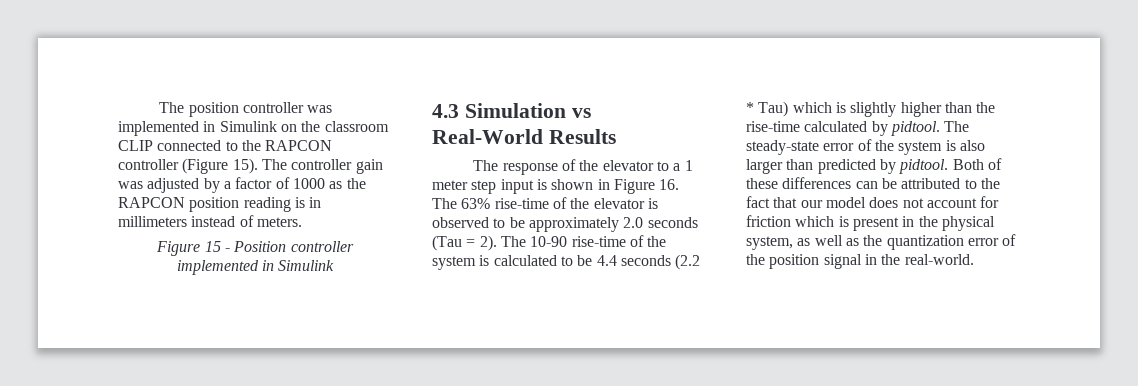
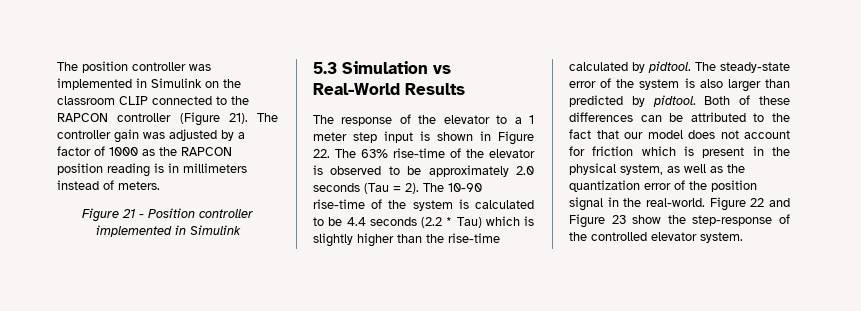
[232,158,258,174] 15). -> [228,113,248,124] 21).
[204,241,221,252] 15 -> [122,209,135,218] 21
[432,104,459,118] 4.3 -> [313,62,337,74] 5.3
[659,179,680,190] 16. -> [313,149,330,158] 22.
(974, 259) none -> [709,197,790,211] [569,214,790,228] [569,232,743,243] Figure 22 and Figure 23 show the step-response of the controlled elevator system.

